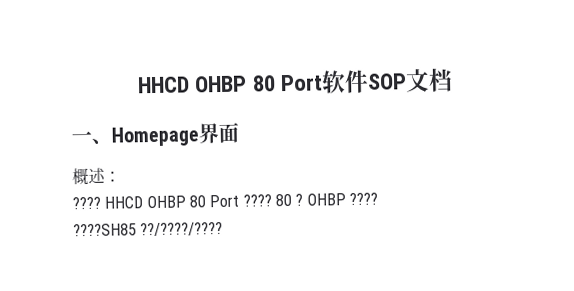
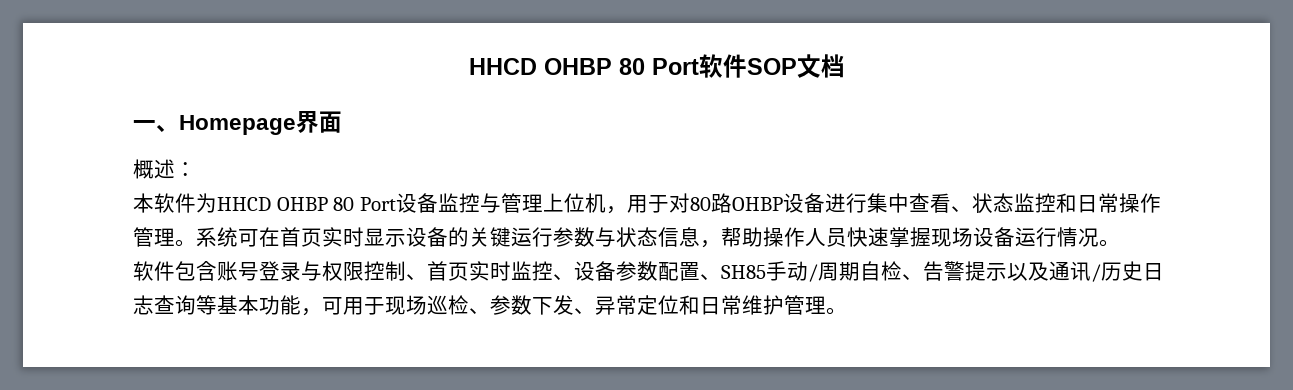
[72,192,378,210] [73,221,224,237] ???? HHCD OHBP 80 Port ???? 80 ? OHBP ???? // ????SH85 ??/????/???? -> [133,193,1161,214] [133,227,1120,248] [133,261,1164,282] [133,295,847,316] 本软件为HHCD OHBP 80 Port设备监控与管理上位机，用于对80路OHBP设备进行集中查看、状态监控和日常操作管理。系统可在首页实时显示设备的关键运行参数与状态信息，帮助操作人员快速掌握现场设备运行情况。 // 软件包含账号登录与权限控制、首页实时监控、设备参数配置、SH85手动/周期自检、告警提示以及通讯/历史日志查询等基本功能，可用于现场巡检、参数下发、异常定位和日常维护管理。

